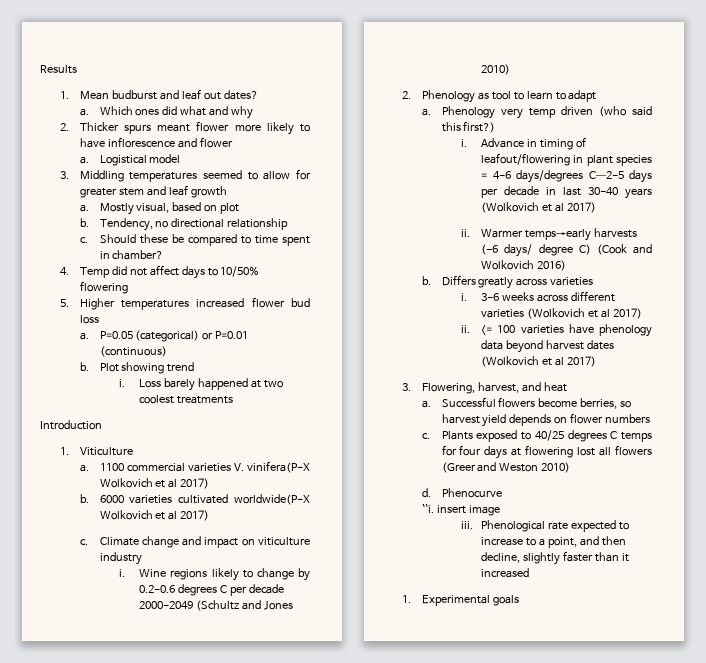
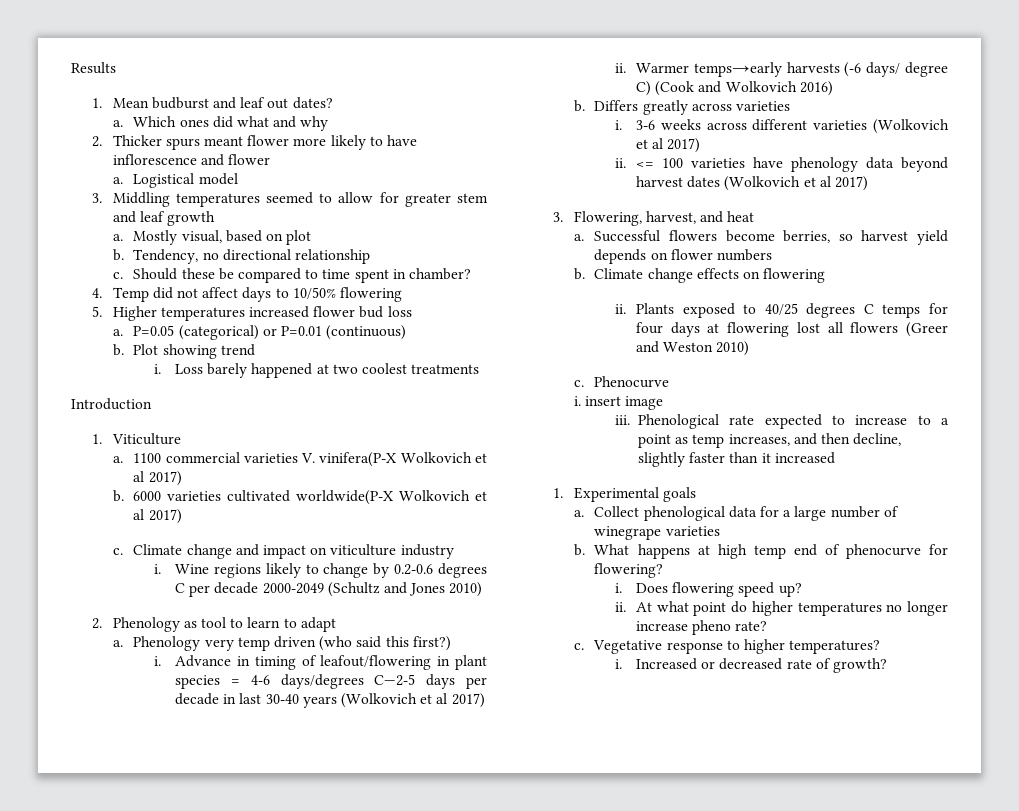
[421,433,430,439] c. -> [573,268,826,283] [615,304,627,314] b. Climate change effects on flowering // ii.
[421,488,431,497] d. -> [573,380,584,387] c.
[421,504,434,513] ``i. -> [573,396,581,406] i.
[548,537,578,548] point, -> [638,434,790,448] point as temp increases,
(519, 600) none -> [573,506,899,521] [594,526,720,540] [573,544,948,559] [594,563,664,578] [615,582,802,597] [615,601,948,616] [636,620,768,635] [573,639,881,654] [615,658,887,673] // a. Collect phenological data for a large number of winegrape varieties // b. What happens at high temp end of phenocurve for flowering? // i. Does flowering speed up? // ii. At what point do higher temperatures no longer increase pheno rate? // c. Vegetative response to higher temperatures? // i. Increased or decreased rate of growth?

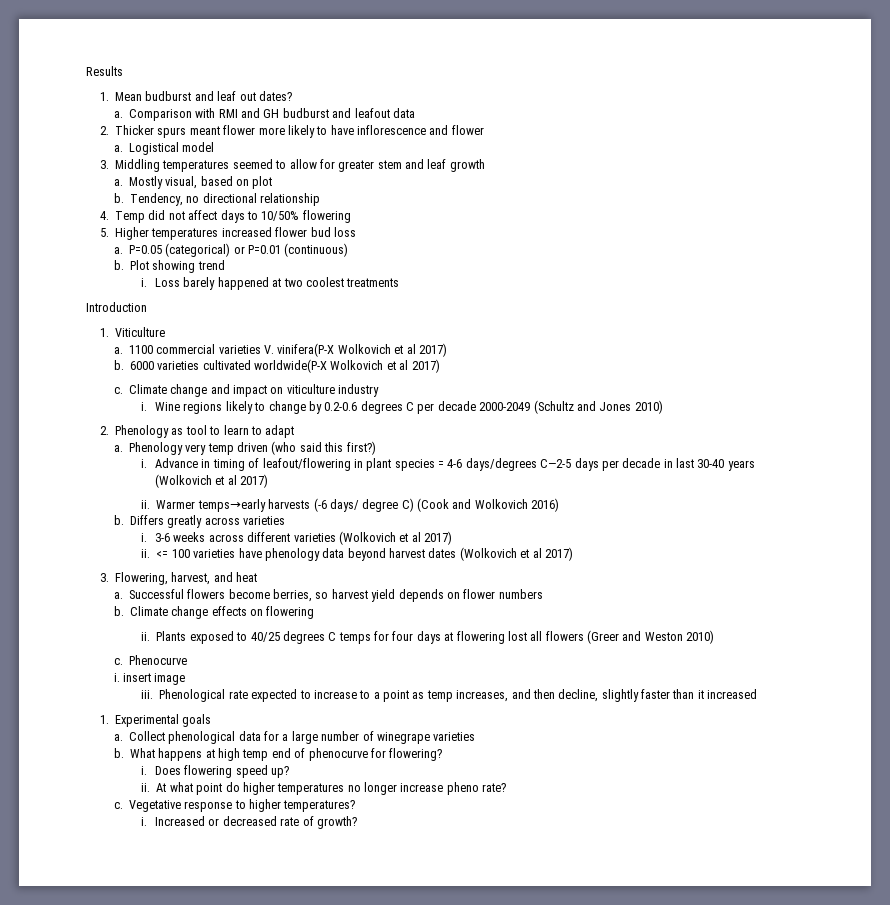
[133,116,329,131] Which ones did what and why -> [128,108,415,121] Comparison with RMI and GH budburst and leafout data
[112,268,471,283] // c. Should these be compared to time spent in chamber? -> (320, 199) none

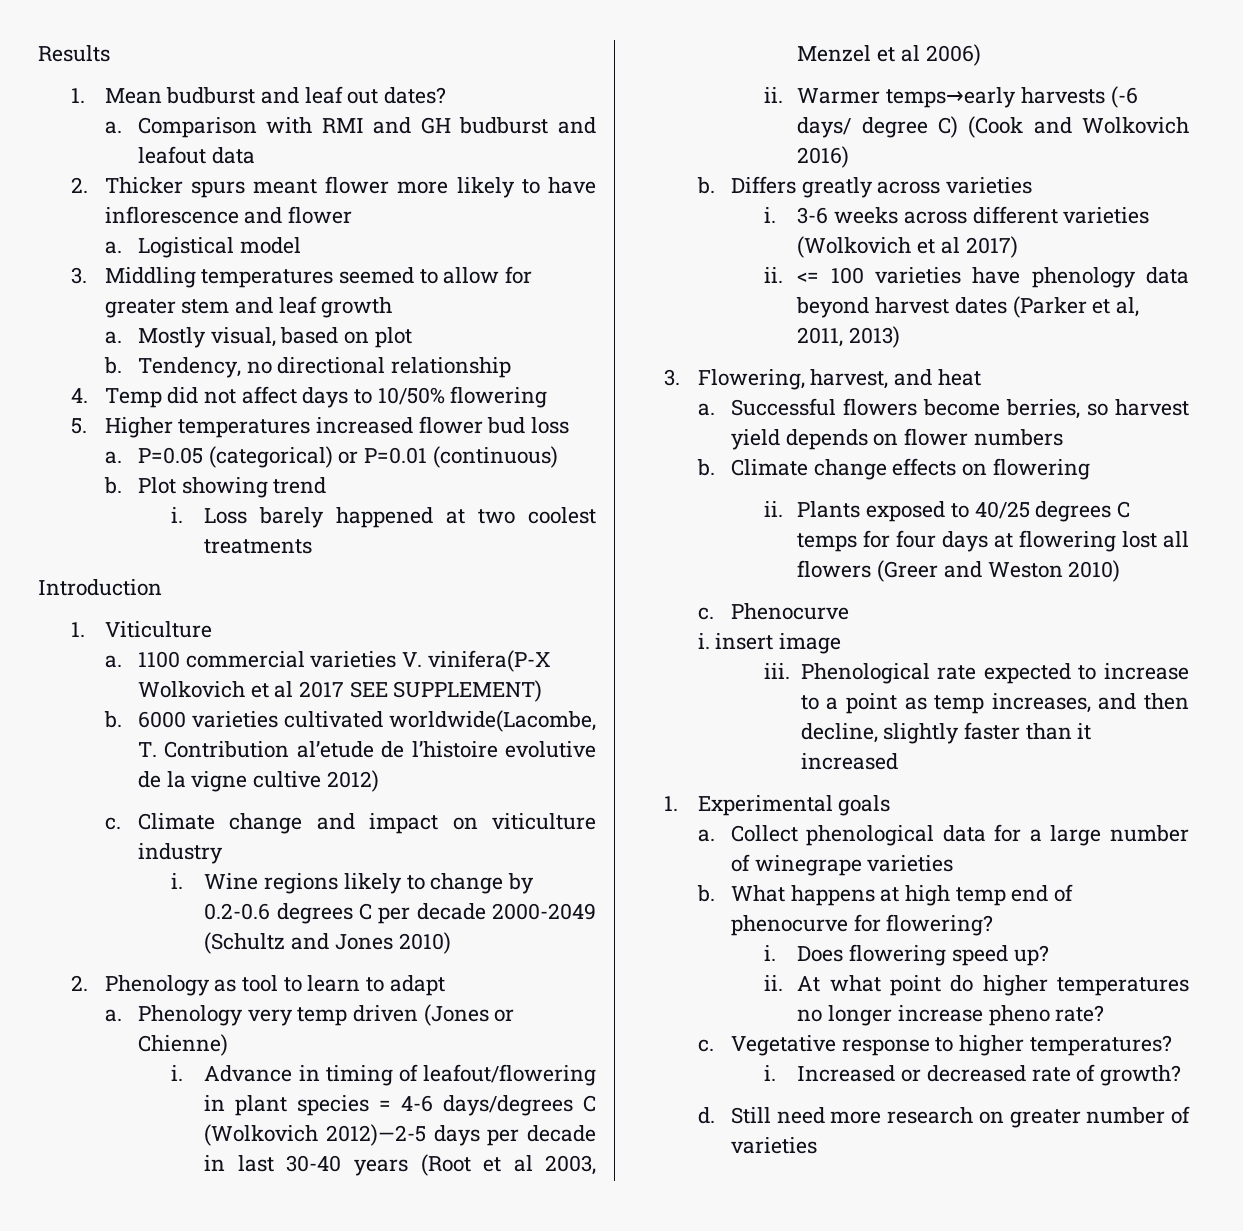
[418,343,447,357] 2017) -> [298,680,543,702] 2017 SEE SUPPLEMENT)
[253,359,440,373] worldwide(P-X Wolkovich et al 2017) -> [389,710,596,732] [137,741,596,758] [137,770,379,792] worldwide(Lacombe, T. Contribution al’etude de l’histoire evolutive de la vigne cultive 2012)
[271,441,376,455] (who said this first?) -> [423,1004,515,1026] [137,1034,228,1056] (Jones or Chienne)
[540,459,572,468] C—2-5 -> [583,1095,596,1112] [204,1124,427,1146] C (Wolkovich 2012)—2-5
[155,474,269,488] (Wolkovich et al 2017) -> [420,1154,596,1176] [797,44,981,66] (Root et al 2003, Menzel et al 2006)
[459,547,573,561] (Wolkovich et al 2017) -> [1012,296,1139,318] [797,326,901,348] (Parker et al, 2011, 2013)
(357, 822) none -> [697,1106,1190,1128] [730,1137,817,1154] // d. Still need more research on greater number of varieties

